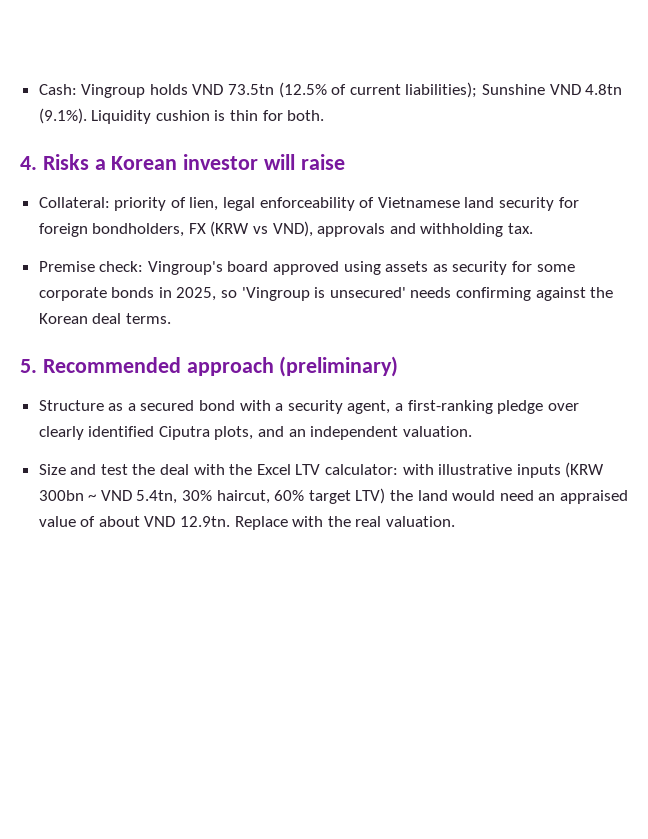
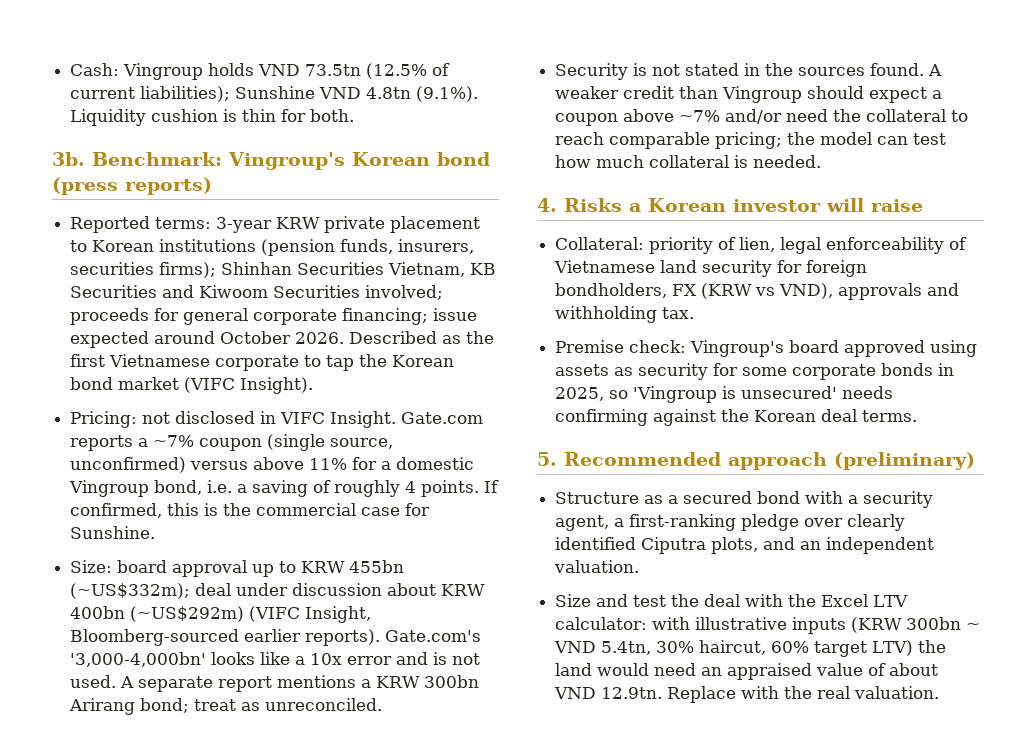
(325, 115) none -> [52,152,490,170] [52,177,212,195] [70,216,481,233] [70,239,475,256] [70,262,497,278] [70,285,444,300] [70,308,478,325] [70,331,495,348] [70,354,455,371] [70,377,314,394] [70,411,484,428] [70,434,394,451] [70,457,475,473] [69,480,500,497] [70,503,431,518] [70,526,156,539] [70,560,405,577] [70,583,486,599] [70,606,372,623] [70,629,482,646] [70,652,481,667] [70,675,480,692] [69,698,383,715] [555,63,943,80] [555,86,943,103] [555,109,969,126] [555,132,947,149] [555,155,822,168] // 3b. Benchmark: Vingroup's Korean bond (press reports) // Reported terms: 3-year KRW private placement to Korean institutions (pension funds, insurers, securities firms); Shinhan Securities Vietnam, KB Securities and Kiwoom Securities involved; proceeds for general corporate financing; issue expected around October 2026. Described as the first Vietnamese corporate to tap the Korean bond market (VIFC Insight). // Pricing: not disclosed in VIFC Insight. Gate.com reports a ~7% coupon (single source, unconfirmed) versus above 11% for a domestic Vingroup bond, i.e. a saving of roughly 4 points. If confirmed, this is the commercial case for Sunshine. // Size: board approval up to KRW 455bn (~US$332m); deal under discussion about KRW 400bn (~US$292m) (VIFC Insight, Bloomberg-sourced earlier reports). Gate.com's '3,000-4,000bn' looks like a 10x error and is not used. A separate report mentions a KRW 300bn Arirang bond; treat as unreconciled. // Security is not stated in the sources found. A weaker credit than Vingroup should expect a coupon above ~7% and/or need the collateral to reach comparable pricing; the model can test how much collateral is needed.

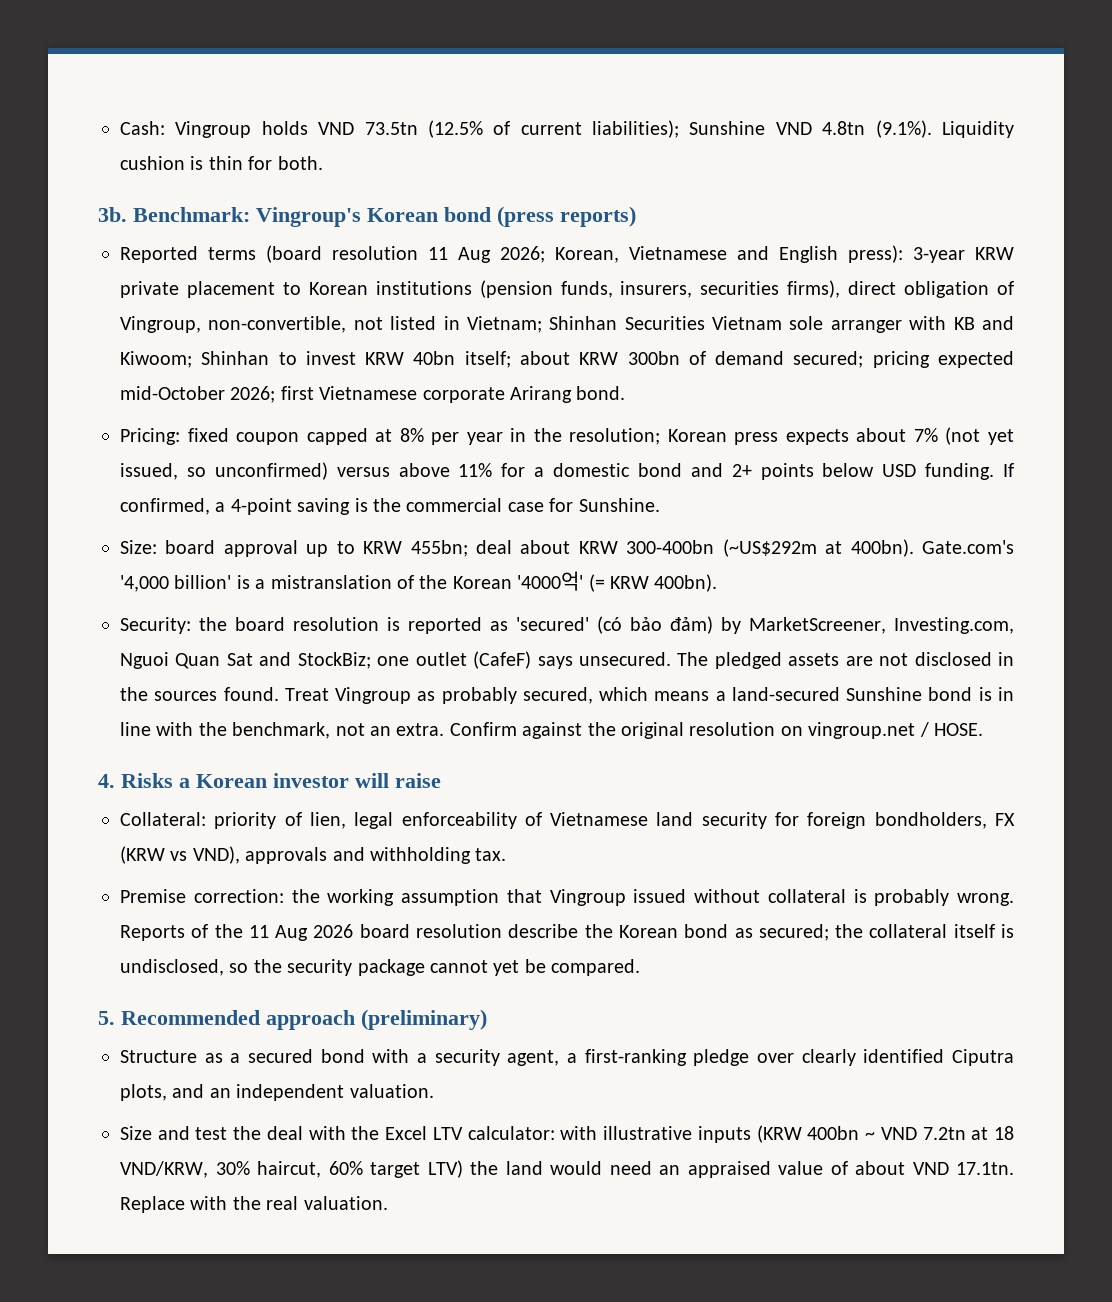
[155,217,212,229] terms: -> [208,245,903,263] terms (board resolution 11 Aug 2026; Korean, Vietnamese and English press):
[159,262,497,278] [70,285,444,300] [70,308,478,325] [70,331,495,348] [70,354,455,371] [70,377,314,394] [70,411,484,428] [70,434,394,451] firms); Shinhan Securities Vietnam, KB Securities and Kiwoom Securities involved; proceeds for general corporate financing; issue expected around October 2026. Described as the first Vietnamese corporate to tap the Korean bond market (VIFC Insight). // Pricing: not disclosed in VIFC Insight. Gate.com reports a ~7% coupon (single source, -> [787,280,1014,298] [120,316,1014,333] [120,351,1015,368] [120,386,626,403] [120,427,1014,445] [120,463,206,480] firms), direct obligation of Vingroup, non-convertible, not listed in Vietnam; Shinhan Securities Vietnam sole arranger with KB and Kiwoom; Shinhan to invest KRW 40bn itself; about KRW 300bn of demand secured; pricing expected mid-October 2026; first Vietnamese corporate Arirang bond. // Pricing: fixed coupon capped at 8% per year in the resolution; Korean press expects about 7% (not yet issued, so
[69,480,500,497] [70,503,200,518] Vingroup bond, i.e. a saving of roughly 4 points. If confirmed, this -> [637,463,1014,480] [120,498,351,515] bond and 2+ points below USD funding. If confirmed, a 4-point saving
[349,560,405,573] [70,583,486,599] [70,606,372,623] [70,629,482,646] [70,652,481,667] [70,675,480,692] [69,698,383,715] [555,63,943,80] [555,86,943,103] [555,109,969,126] [555,132,947,149] [555,155,822,168] 455bn (~US$332m); deal under discussion about KRW 400bn (~US$292m) (VIFC Insight, Bloomberg-sourced earlier reports). Gate.com's '3,000-4,000bn' looks like a 10x error and is not used. A separate report mentions a KRW 300bn Arirang bond; treat as unreconciled. // Security is not stated in the sources found. A weaker credit than Vingroup should expect a coupon above ~7% and/or need the collateral to reach comparable pricing; the model can test how much collateral is needed. -> [410,539,1015,557] [120,571,718,592] [120,616,1014,634] [120,651,1014,669] [120,687,1014,704] [120,722,983,739] 455bn; deal about KRW 300-400bn (~US$292m at 400bn). Gate.com's '4,000 billion' is a mistranslation of the Korean '4000억' (= KRW 400bn). // Security: the board resolution is reported as 'secured' (có bảo đảm) by MarketScreener, Investing.com, Nguoi Quan Sat and StockBiz; one outlet (CafeF) says unsecured. The pledged assets are not disclosed in the sources found. Treat Vingroup as probably secured, which means a land-secured Sunshine bond is in line with the benchmark, not an extra. Confirm against the original resolution on vingroup.net / HOSE.
[629,340,978,357] [555,363,955,380] [555,386,894,403] [555,409,918,426] check: Vingroup's board approved using assets as security for some corporate bonds in 2025, so 'Vingroup is unsecured' needs confirming against the Korean deal terms. -> [193,889,1014,906] [120,924,1014,941] [120,959,641,976] correction: the working assumption that Vingroup issued without collateral is probably wrong. Reports of the 11 Aug 2026 board resolution describe the Korean bond as secured; the collateral itself is undisclosed, so the security package cannot yet be compared.
[906,617,962,630] 300bn -> [807,1126,860,1140] 400bn
[601,641,652,655] 5.4tn, -> [922,1126,1014,1140] [120,1161,208,1178] 7.2tn at 18 VND/KRW,
[601,687,663,699] 12.9tn. -> [956,1162,1014,1175] 17.1tn.

